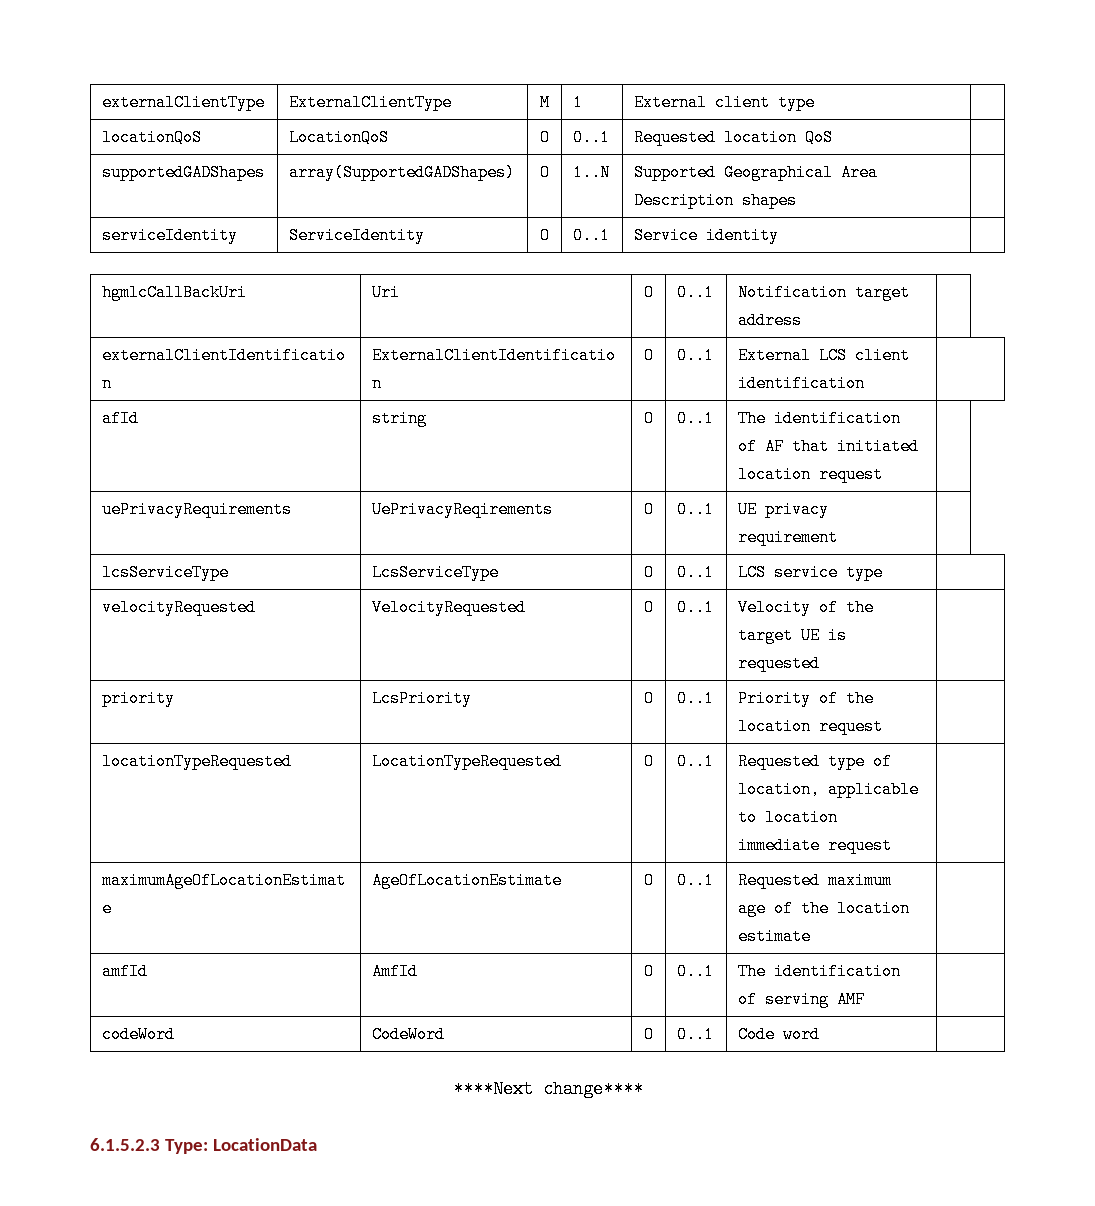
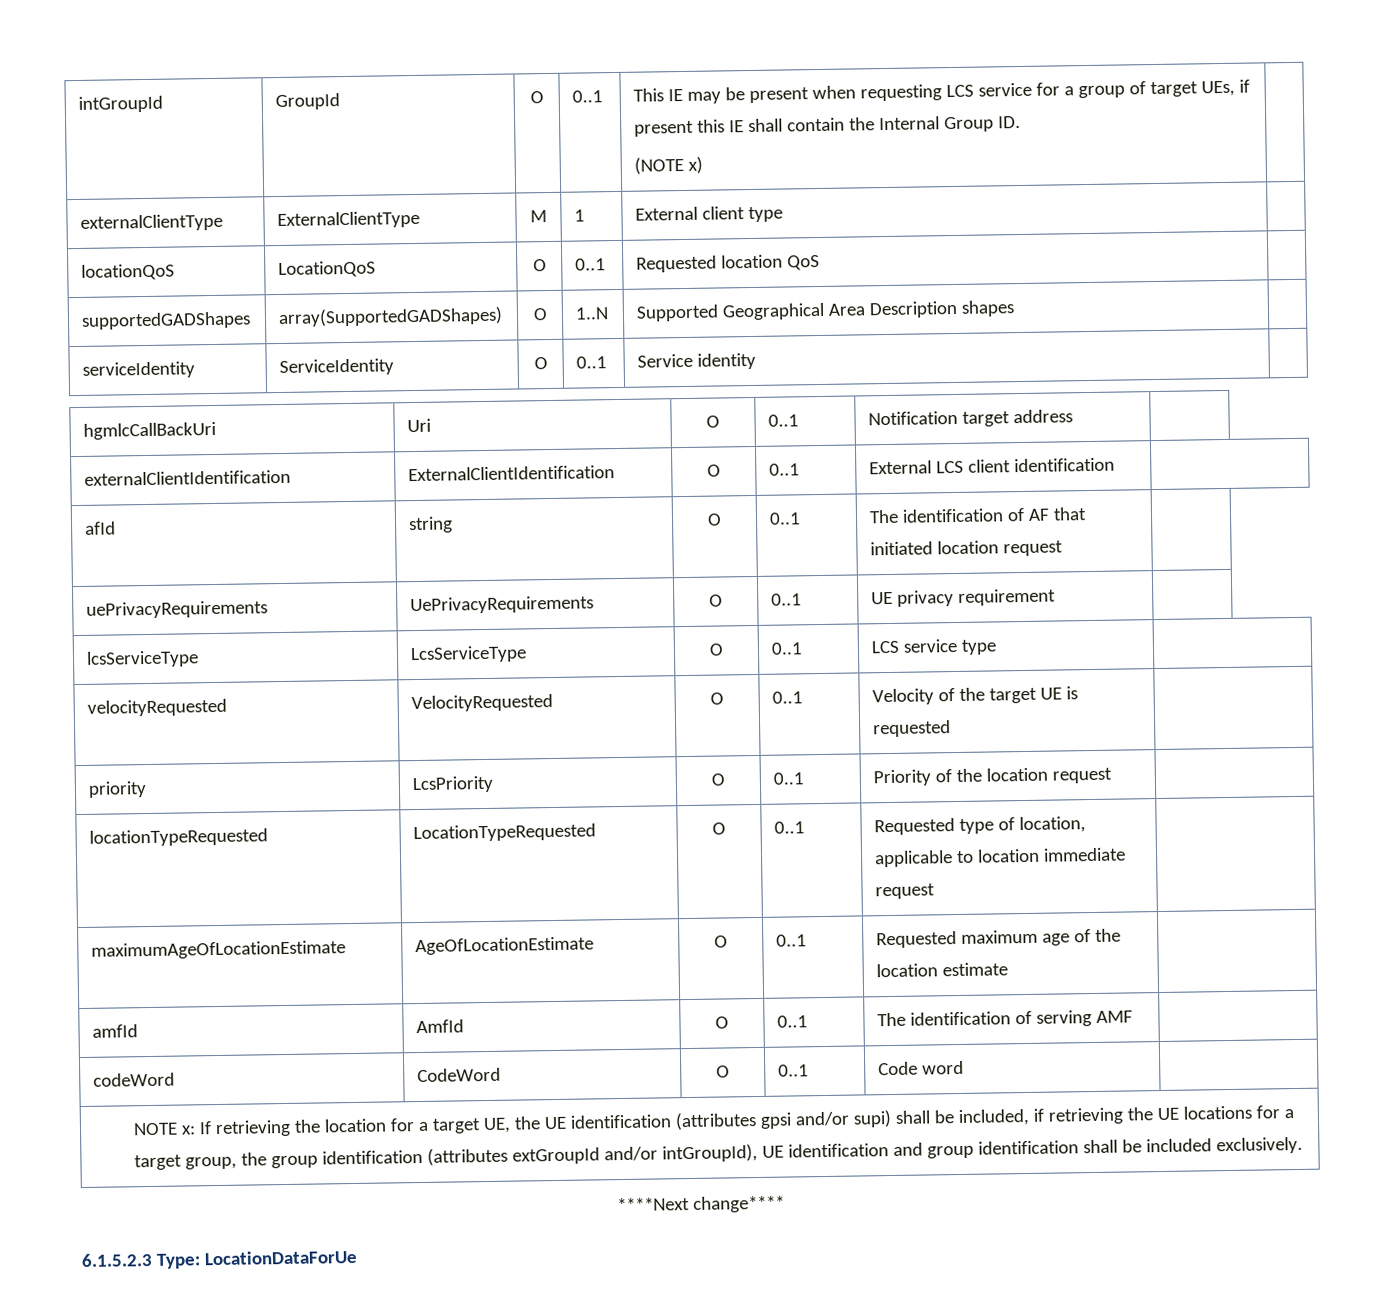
(102, 102) none -> [78,95,164,113] [275,93,341,111] [529,91,544,104] [572,90,604,103] [633,79,1250,104] [634,115,1021,137] [634,156,704,175] intGroupId | GroupId | O | 0..1 | This IE may be present when requesting LCS service for a group of target UEs, if present this IE shall contain the Internal Group ID. // (NOTE x) | //
[372,501,554,518] UePrivacyReqirements -> [410,595,595,615] UePrivacyRequirements
(821, 1034) none -> [133,1105,1295,1138] [134,1136,1304,1171] // NOTE x: If retrieving the location for a target UE, the UE identification (attributes gpsi and/or supi) shall be included, if retrieving the UE locations for a target group, the group identification (attributes extGroupId and/or intGroupId), UE identification and group identification shall be included exclusively.
[212,1138,317,1151] LocationData -> [203,1249,358,1266] LocationDataForUe

